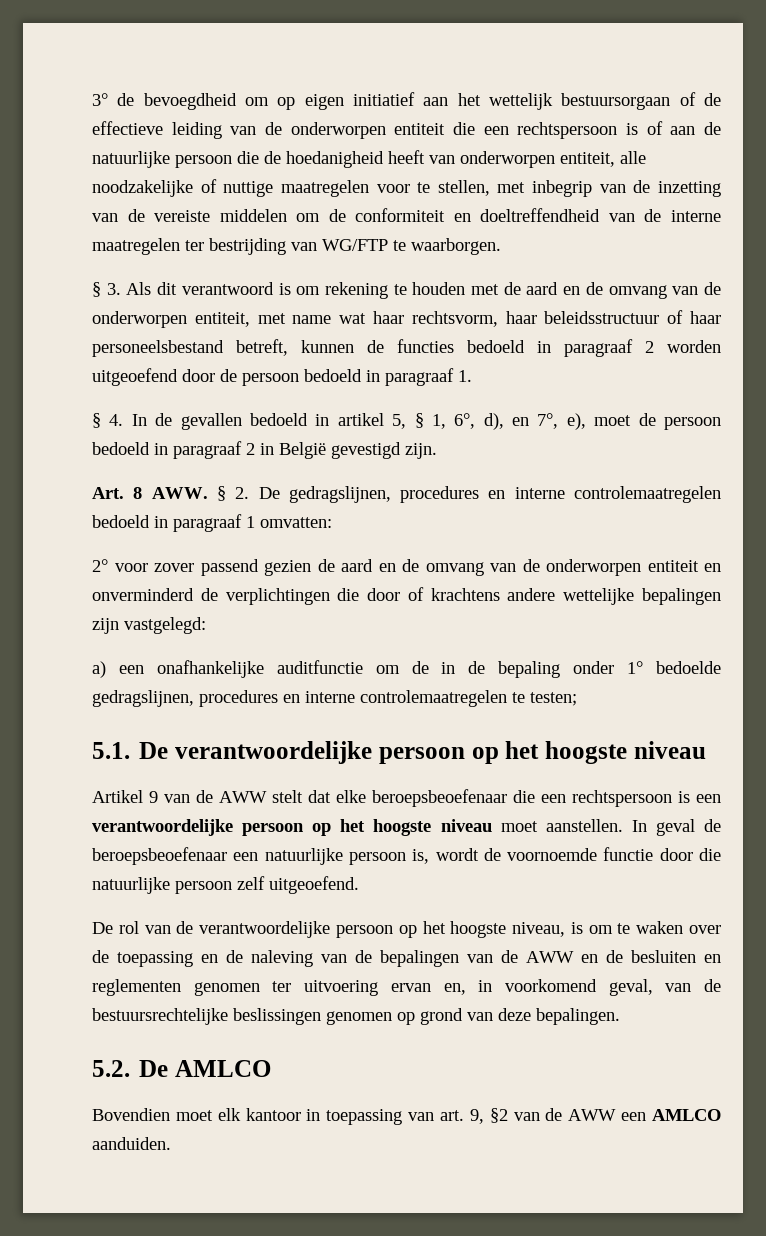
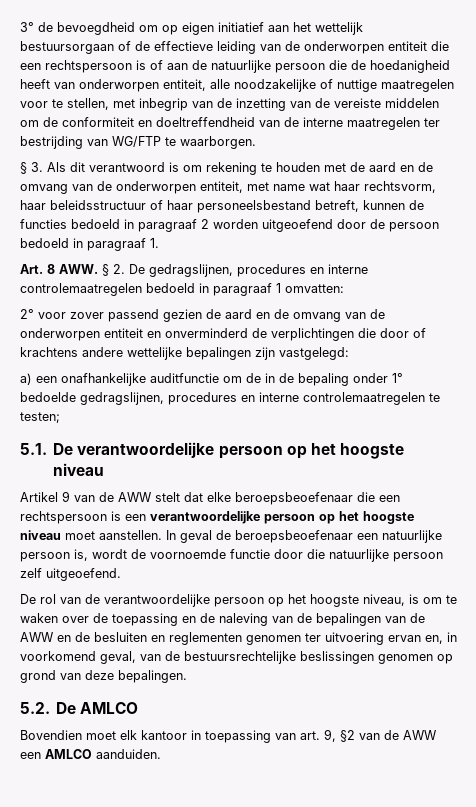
[92,413,722,430] [92,441,437,459] // § 4. In de gevallen bedoeld in artikel 5, § 1, 6°, d), en 7°, e), moet de persoon bedoeld in paragraaf 2 in België gevestigd zijn. -> (159, 243) none

